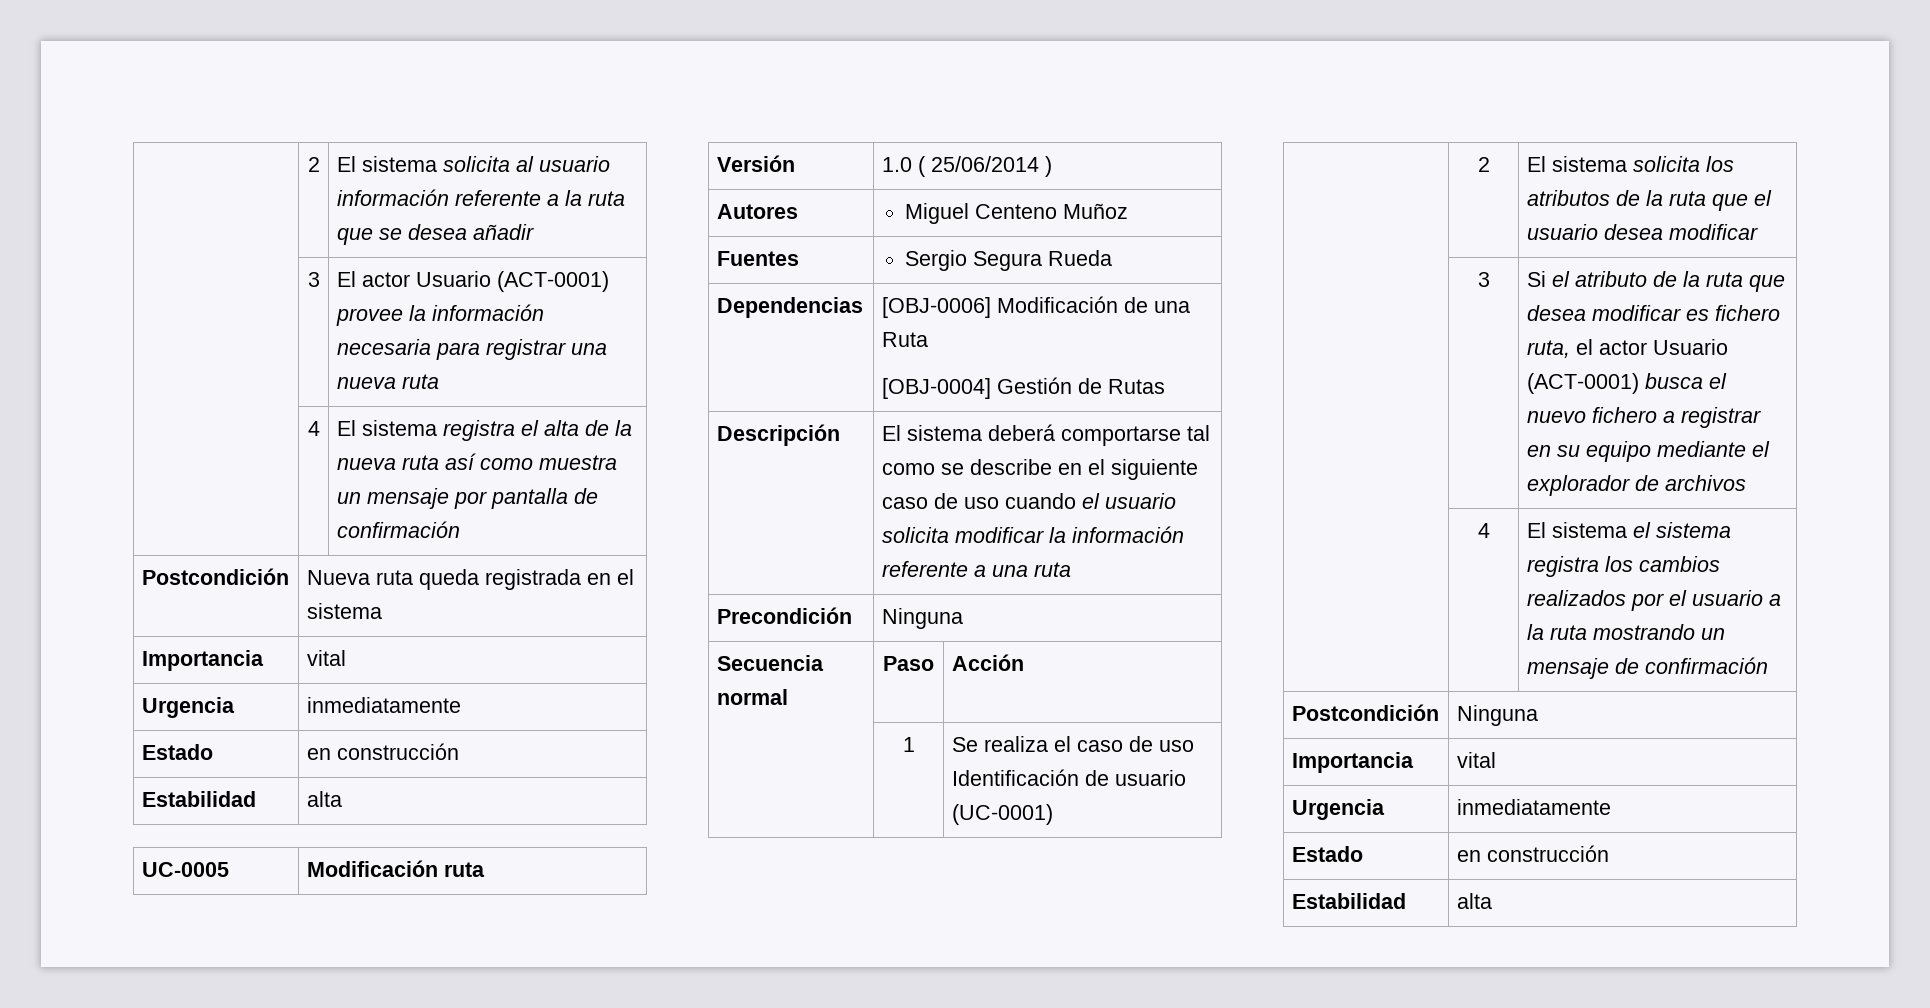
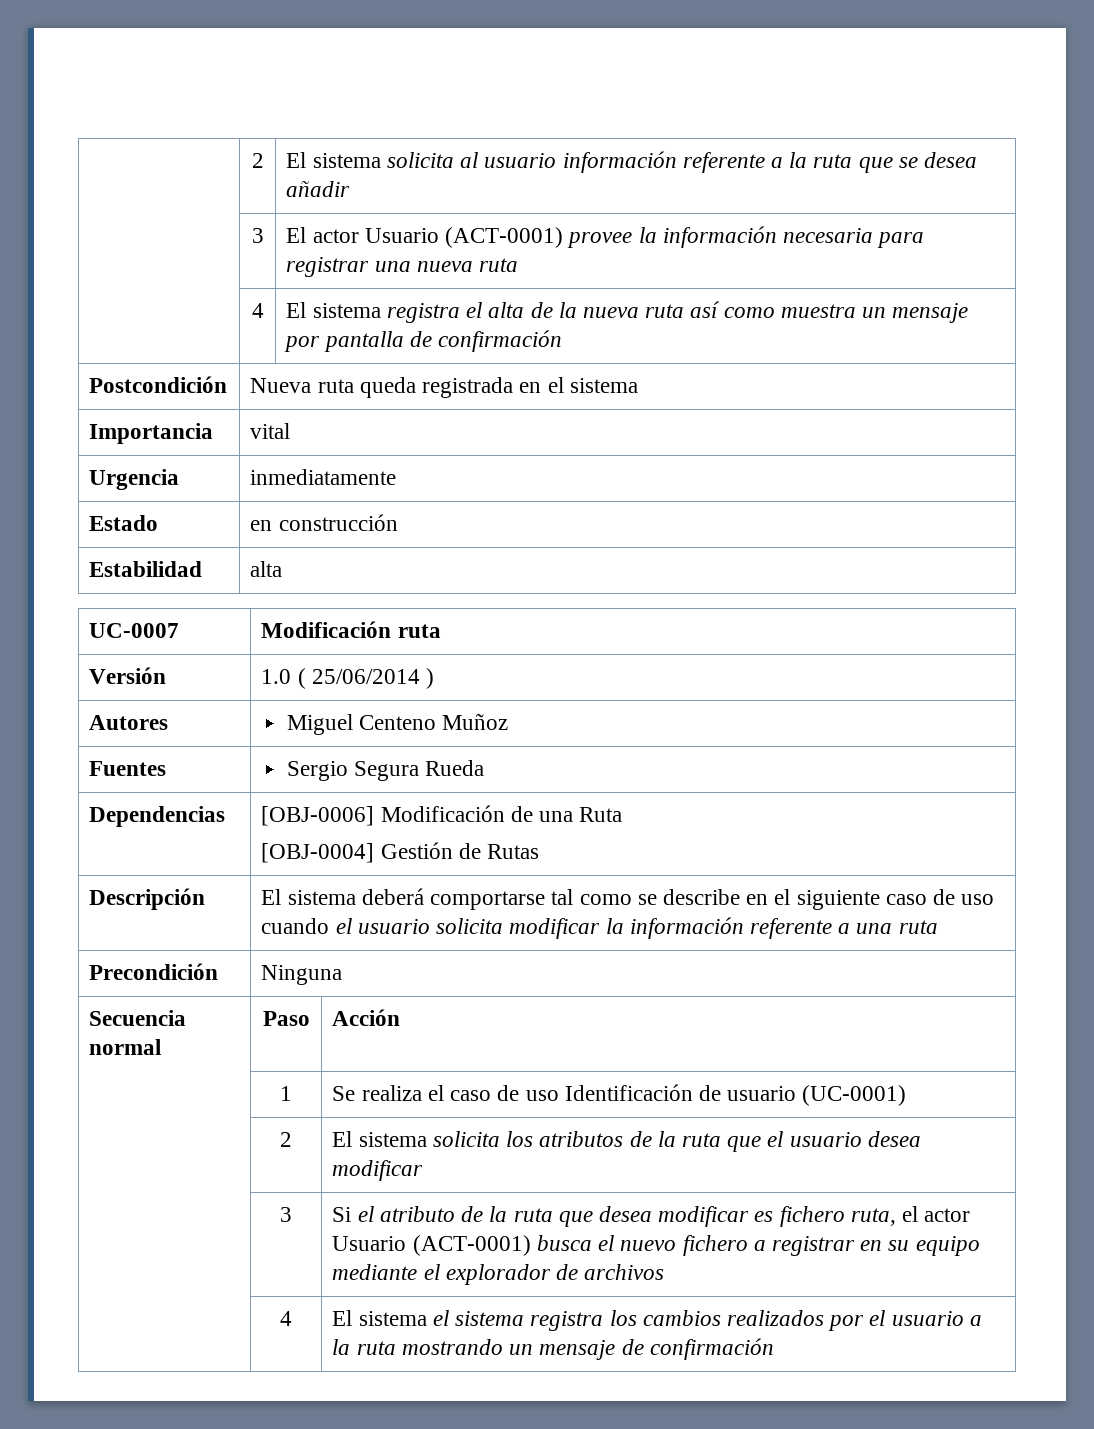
[141,862,229,877] UC-0005 -> [89,623,180,638] UC-0007
[1291,704,1439,721] [1456,705,1538,726] [1291,752,1414,773] [1456,752,1496,768] [1291,799,1385,820] [1456,799,1611,815] [1291,846,1363,862] [1456,845,1609,862] [1291,893,1406,909] [1456,893,1492,909] // Postcondición | Ninguna // Importancia | vital // Urgencia | inmediatamente // Estado | en construcción // Estabilidad | alta -> (774, 1349) none

